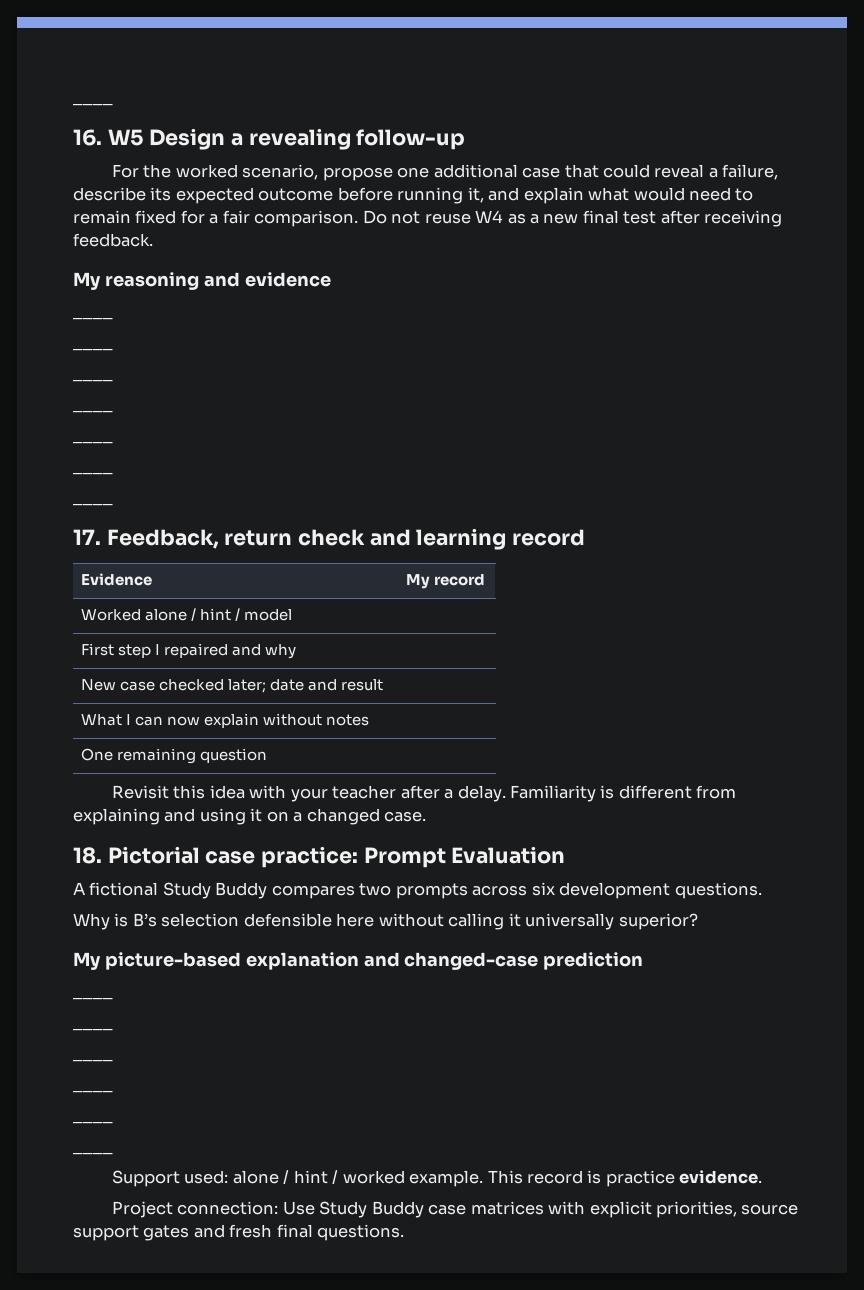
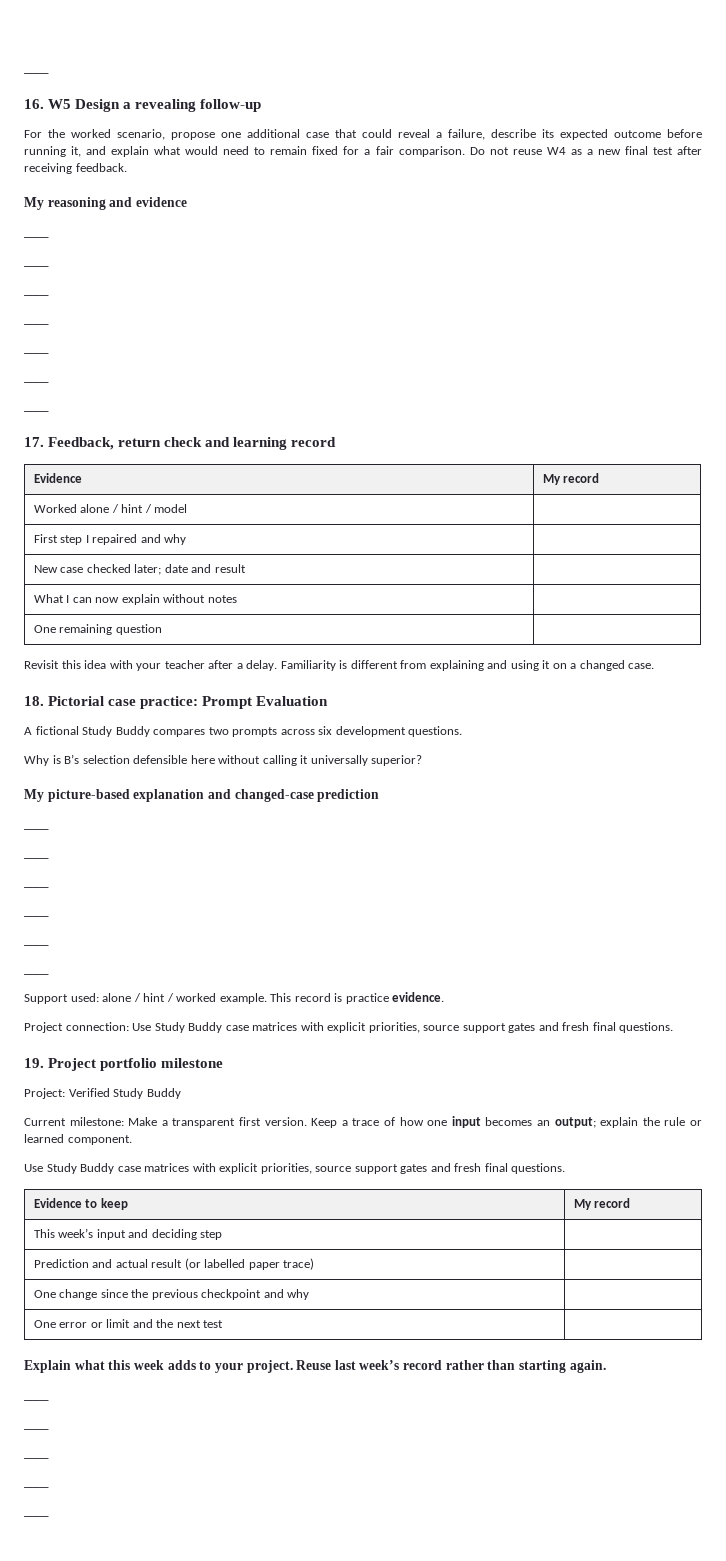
(405, 1232) none -> [24,1058,224,1071] [24,1088,181,1099] [24,1116,703,1128] [24,1134,132,1145] [24,1163,566,1174] [33,1198,128,1210] [573,1198,631,1210] [33,1228,223,1240] [33,1258,315,1270] [33,1289,310,1300] [33,1319,224,1328] [24,1360,606,1373] [24,1399,49,1401] [24,1428,49,1430] [24,1457,49,1459] [24,1486,49,1488] [24,1515,49,1517] // 19. Project portfolio milestone // Project: Verified Study Buddy // Current milestone: Make a transparent first version. Keep a trace of how one input becomes an output; explain the rule or learned component. // Use Study Buddy case matrices with explicit priorities, source support gates and fresh final questions. // Evidence to keep | My record // This week’s input and deciding step | // Prediction and actual result (or labelled paper trace) | // One change since the previous checkpoint and why | // One error or limit and the next test | // Explain what this week adds to your project. Reuse last week’s record rather than starting again. // ____ // ____ // ____ // ____ // ____

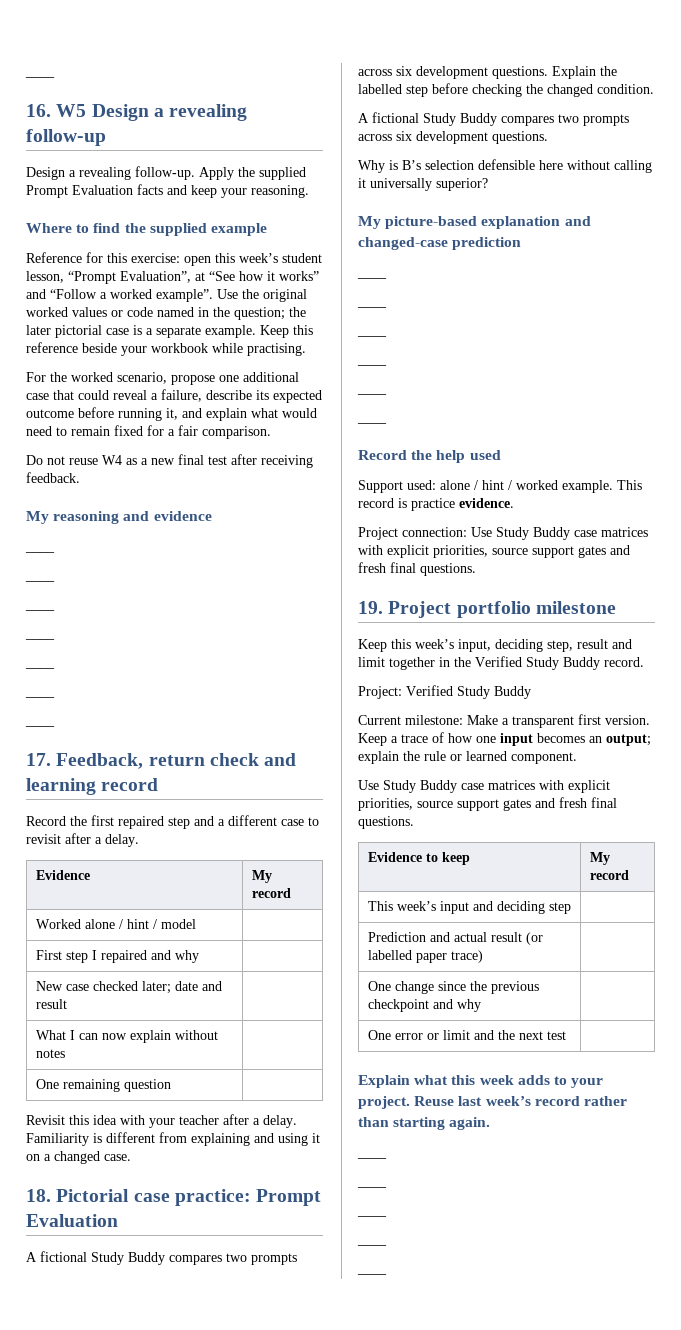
(262, 105) none -> [26,166,306,180] [26,184,309,198] [26,223,267,236] [26,252,322,266] [26,271,319,284] [26,289,307,302] [26,307,306,320] [26,325,313,338] [26,342,306,356] // Design a revealing follow-up. Apply the supplied Prompt Evaluation facts and keep your reasoning. // Where to find the supplied example // Reference for this exercise: open this week’s student lesson, “Prompt Evaluation”, at “See how it works” and “Follow a worked example”. Use the original worked values or code named in the question; the later pictorial case is a separate example. Keep this reference beside your workbook while practising.
(465, 151) none -> (271, 432) //
(337, 442) none -> [26,815,319,829] [26,833,139,847] // Record the first repaired step and a different case to revisit after a delay.
(329, 701) none -> [26,1251,297,1265] [358,66,617,79] [358,83,654,97] // A fictional Study Buddy compares two prompts across six development questions. Explain the labelled step before checking the changed condition.
(49, 974) none -> [358,450,501,463] // Record the help used
(224, 1063) none -> [358,639,632,652] [358,656,644,670] // Keep this week’s input, deciding step, result and limit together in the Verified Study Buddy record.

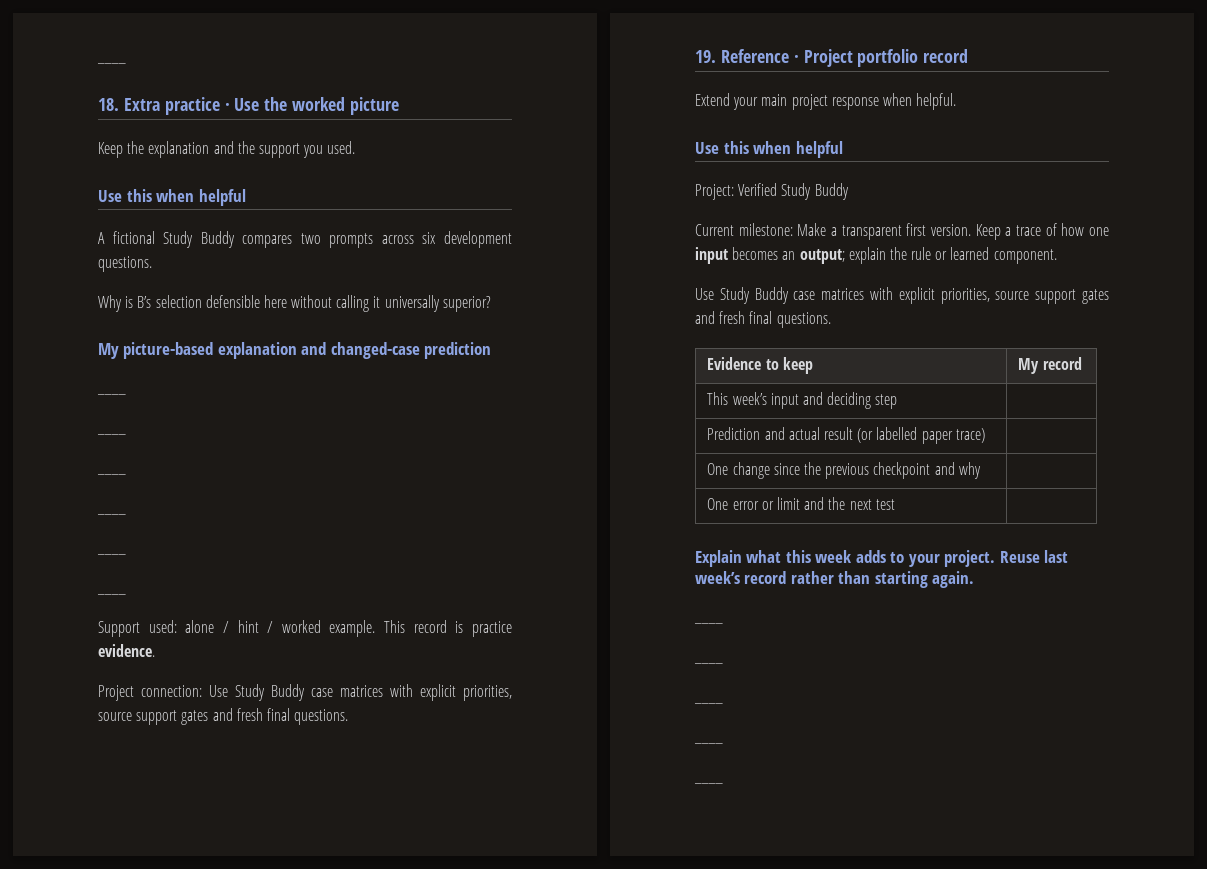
[25,76,55,78] [26,104,248,121] [26,129,106,146] [26,166,306,180] [26,184,309,198] [26,223,267,236] [26,252,322,266] [26,271,319,284] [26,289,307,302] [26,307,306,320] [26,325,313,338] [26,342,306,356] [26,372,299,385] [26,389,322,403] [26,407,317,421] [26,425,271,439] [26,454,313,468] [26,472,80,483] [26,511,212,524] [25,551,55,553] [25,580,55,582] [25,609,55,611] [25,638,55,640] [25,667,55,669] [25,696,55,698] [25,725,55,727] [26,753,297,769] [26,778,159,795] [26,815,319,829] [26,833,139,847] [35,870,90,880] [251,870,272,883] [251,888,291,898] [35,919,196,929] [35,950,199,963] [35,981,222,994] [35,999,67,1009] [35,1030,218,1043] [35,1049,65,1058] [35,1079,171,1092] [26,1114,297,1128] [26,1132,320,1146] [26,1151,131,1164] [26,1189,322,1206] [26,1214,118,1227] [26,1251,297,1265] [358,66,617,79] [358,83,654,97] ____ // 16. W5 Design a revealing follow-up // Design a revealing follow-up. Apply the supplied Prompt Evaluation facts and keep your reasoning. // Where to find the supplied example // Reference for this exercise: open this week’s student lesson, “Prompt Evaluation”, at “See how it works” and “Follow a worked example”. Use the original worked values or code named in the question; the later pictorial case is a separate example. Keep this reference beside your workbook while practising. // For the worked scenario, propose one additional case that could reveal a failure, describe its expected outcome before running it, and explain what would need to remain fixed for a fair comparison. // Do not reuse W4 as a new final test after receiving feedback. // My reasoning and evidence // ____ // ____ // ____ // ____ // ____ // ____ // ____ // 17. Feedback, return check and learning record // Record the first repaired step and a different case to revisit after a delay. // Evidence | My record // Worked alone / hint / model | // First step I repaired and why | // New case checked later; date and result | // What I can now explain without notes | // One remaining question | // Revisit this idea with your teacher after a delay. Familiarity is different from explaining and using it on a changed case. // 18. Pictorial case practice: Prompt Evaluation // A fictional Study Buddy compares two prompts across six development questions. Explain the labelled step before checking the changed condition. -> [97,62,126,64] [98,97,400,115] [98,141,356,158] [98,189,246,206] ____ // 18. Extra practice · Use the worked picture // Keep the explanation and the support you used. // Use this when helpful
[358,450,501,463] // Record the help used -> (126, 594) none
[388,601,616,618] [358,639,632,652] [358,656,644,670] Project portfolio milestone // Keep this week’s input, deciding step, result and limit together in the Verified Study Buddy record. -> [720,49,969,67] [695,93,957,110] [695,141,843,158] Reference · Project portfolio record // Extend your main project response when helpful. // Use this when helpful

